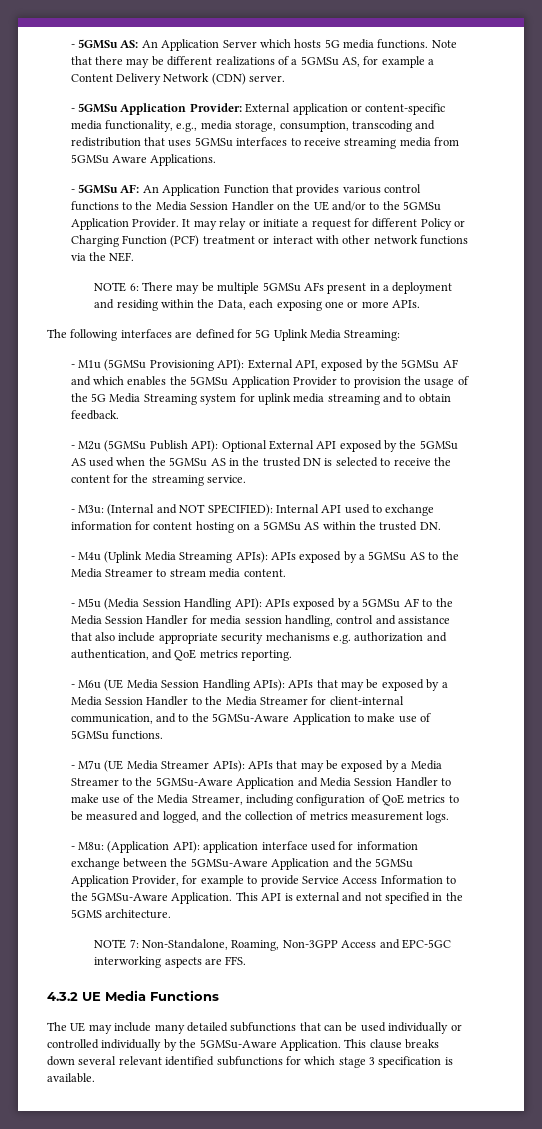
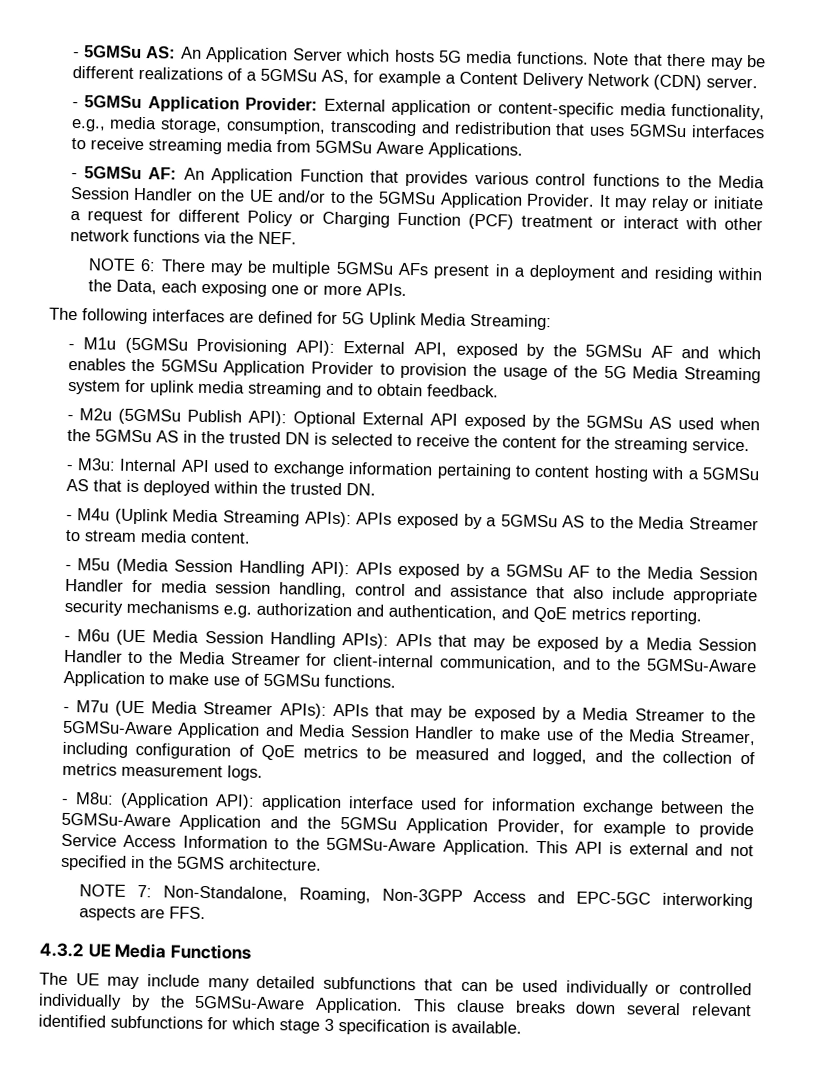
[107,504,273,516] (Internal and NOT SPECIFIED): -> (116, 464) none
[135,521,151,530] for -> [436,463,532,480] pertaining to
[237,521,320,531] on a 5GMSu AS -> [651,466,761,481] [65,478,210,497] with a 5GMSu AS that is deployed

